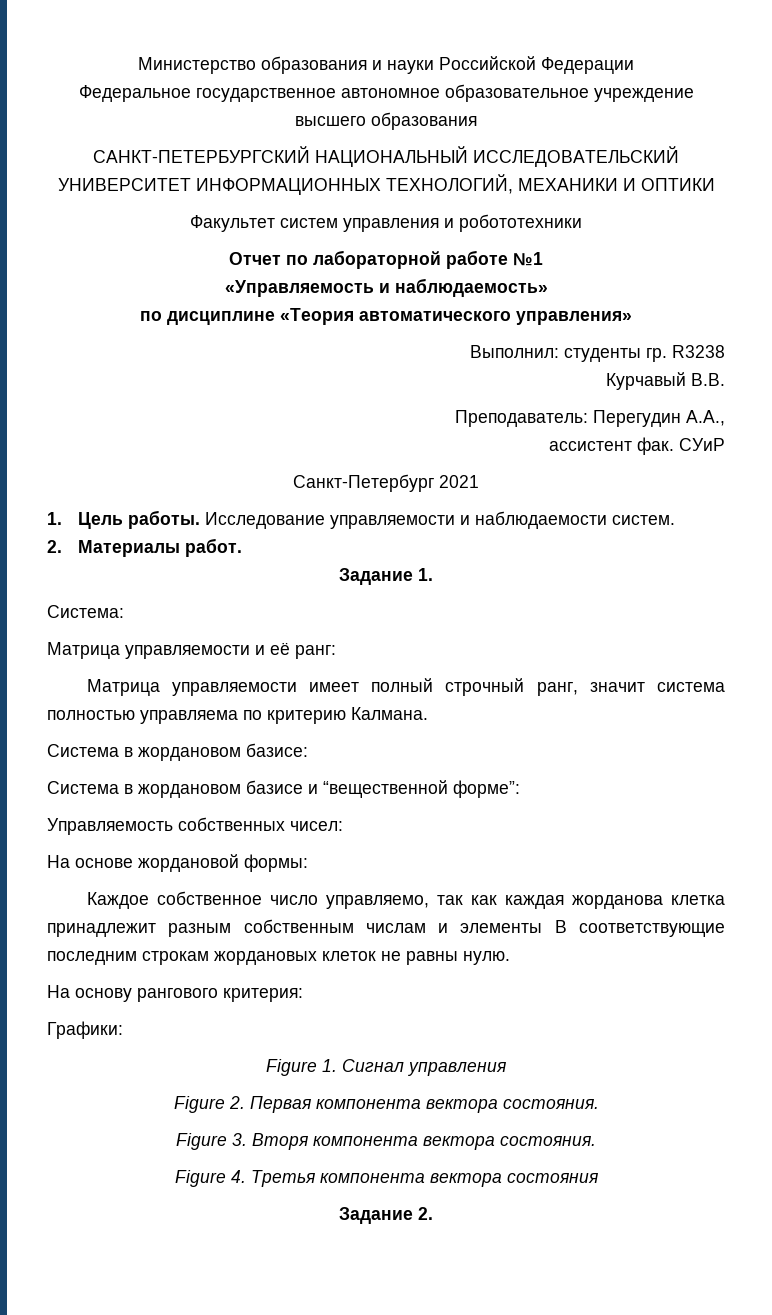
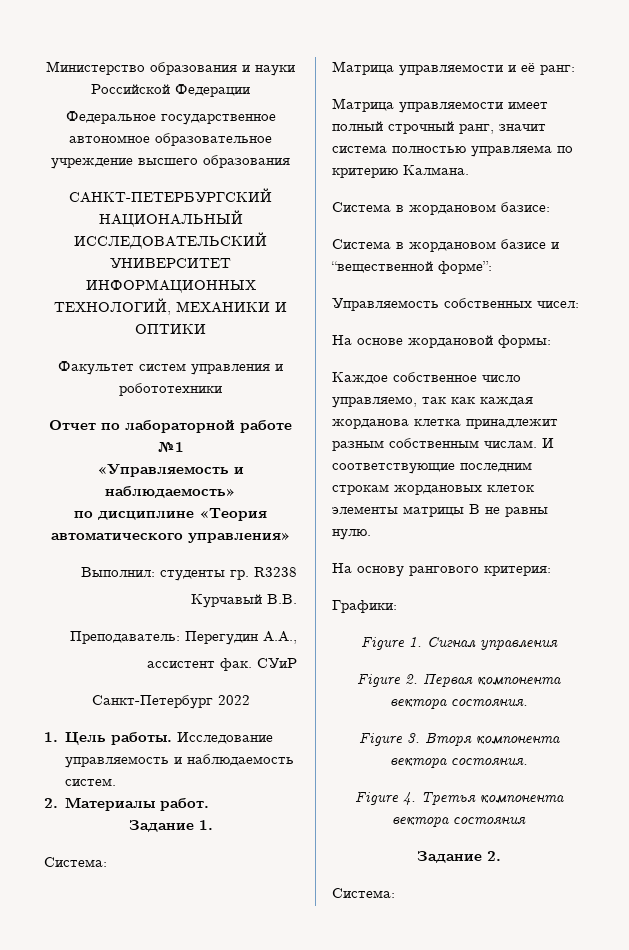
[439,475,479,488] 2021 -> [217,695,250,705] 2022
[329,511,607,529] управляемости и наблюдаемости -> [65,754,295,768] управляемость и наблюдаемость
[365,920,567,933] числам и элементы B -> [484,438,554,448] числам. И
(376, 956) none -> [332,504,480,517] элементы матрицы B
(433, 1213) none -> [332,888,395,898] // Система:

